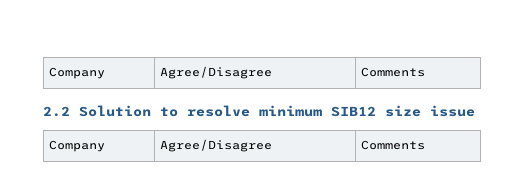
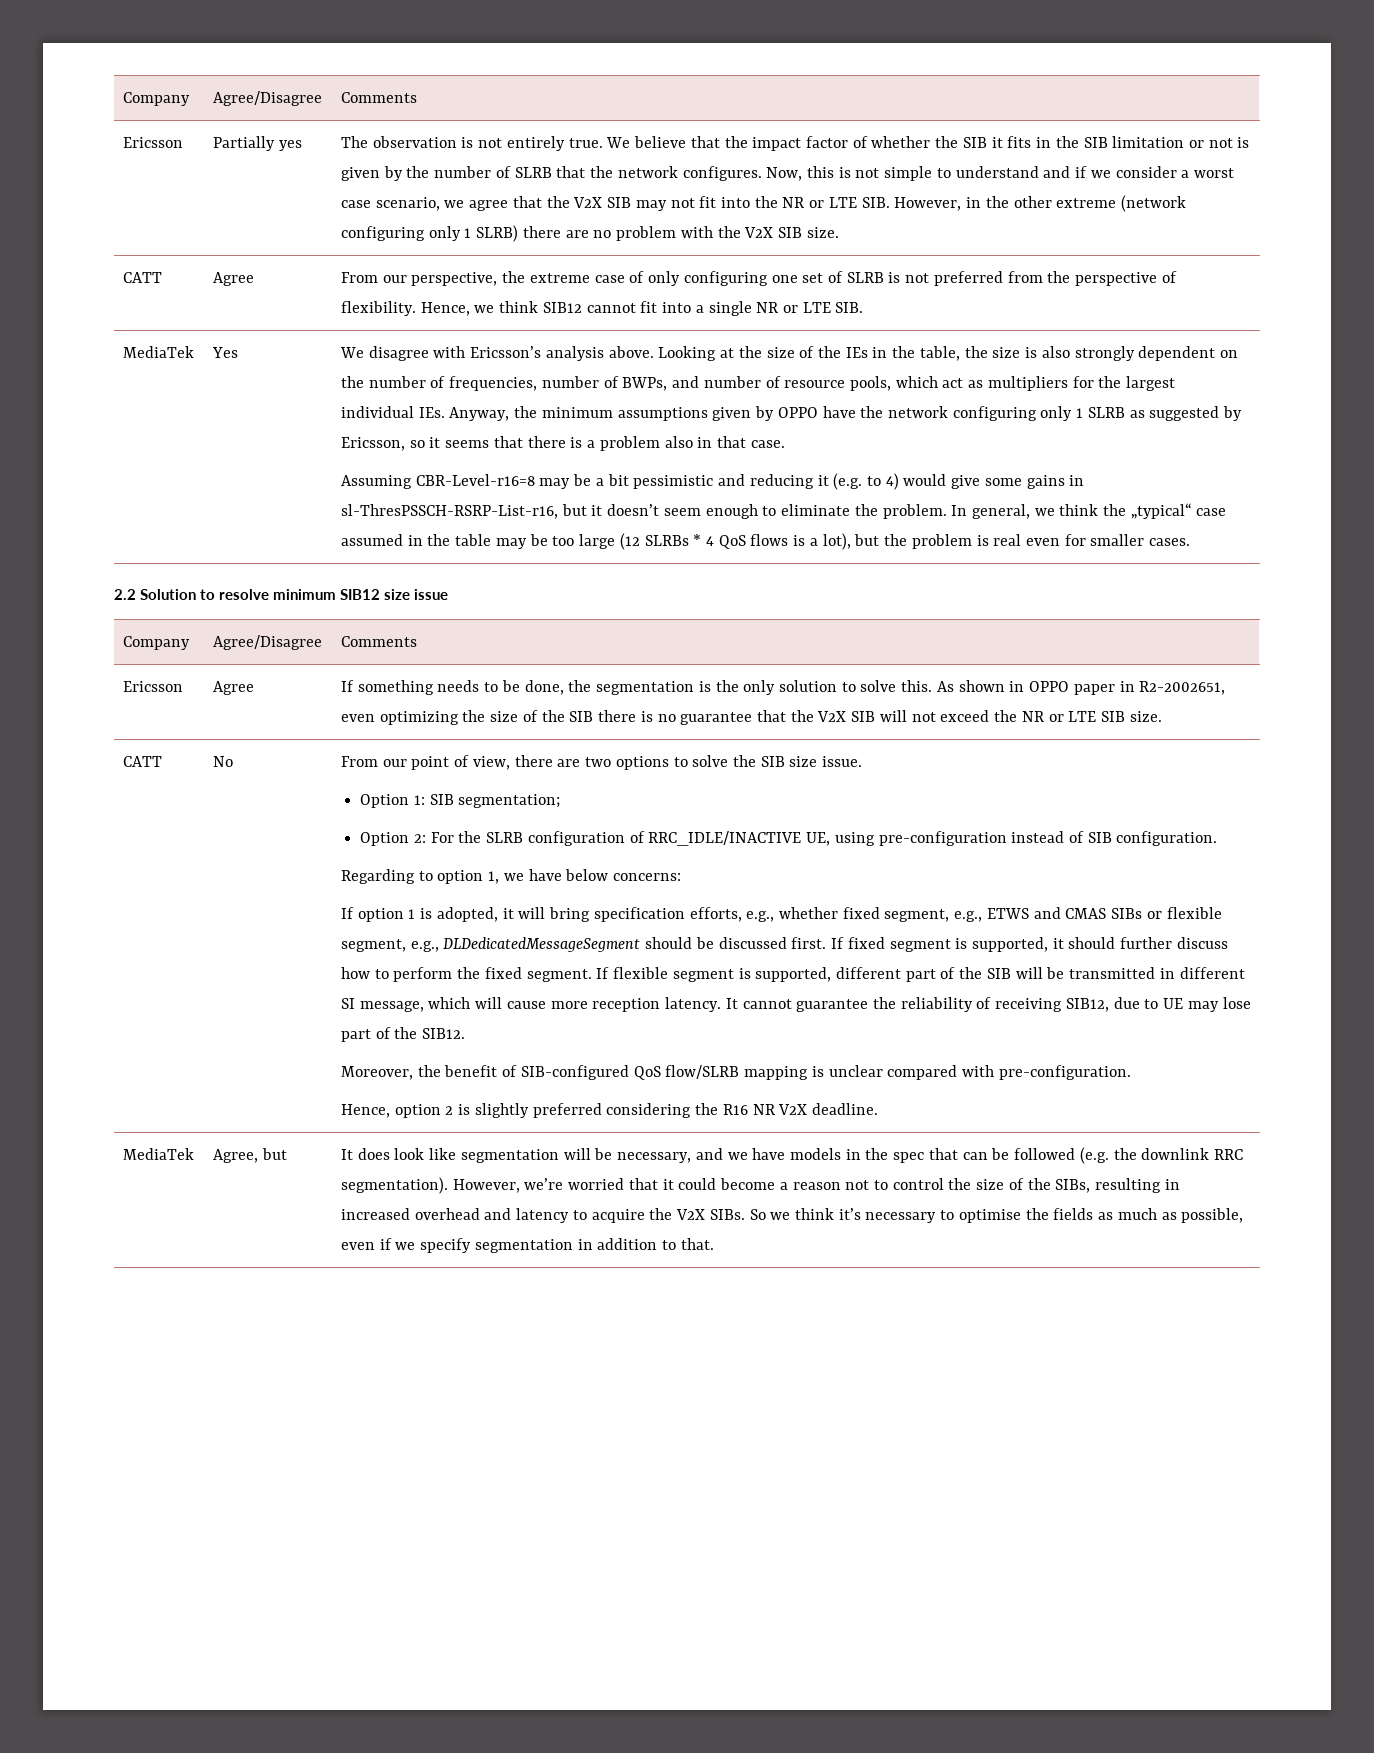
[49,67,106,79] [160,66,273,79] [361,67,426,77] Company | Agree/Disagree | Comments -> [123,92,191,106] [213,91,323,106] [341,92,418,103] [123,137,184,148] [213,136,302,151] [341,136,1250,151] [341,166,1234,181] [341,195,1186,212] [341,225,839,242] [123,272,163,283] [213,272,255,286] [341,271,1177,286] [341,301,864,316] [123,346,195,358] [212,347,239,358] [340,346,1238,361] [341,376,1176,391] [341,406,1243,421] [341,436,785,451] [341,473,1085,490] [341,503,1226,519] [341,533,1191,550] Company | Agree/Disagree | Comments // Ericsson | Partially yes | The observation is not entirely true. We believe that the impact factor of whether the SIB it fits in the SIB limitation or not is given by the number of SLRB that the network configures. Now, this is not simple to understand and if we consider a worst case scenario, we agree that the V2X SIB may not fit into the NR or LTE SIB. However, in the other extreme (network configuring only 1 SLRB) there are no problem with the V2X SIB size. // CATT | Agree | From our perspective, the extreme case of only configuring one set of SLRB is not preferred from the perspective of flexibility. Hence, we think SIB12 cannot fit into a single NR or LTE SIB. // MediaTek | Yes | We disagree with Ericsson’s analysis above. Looking at the size of the IEs in the table, the size is also strongly dependent on the number of frequencies, number of BWPs, and number of resource pools, which act as multipliers for the largest individual IEs. Anyway, the minimum assumptions given by OPPO have the network configuring only 1 SLRB as suggested by Ericsson, so it seems that there is a problem also in that case. // Assuming CBR-Level-r16=8 may be a bit pessimistic and reducing it (e.g. to 4) would give some gains in sl-ThresPSSCH-RSRP-List-r16, but it doesn’t seem enough to eliminate the problem. In general, we think the „typical“ case assumed in the table may be too large (12 SLRBs * 4 QoS flows is a lot), but the problem is real even for smaller cases.
(426, 145) none -> [123,681,184,692] [213,681,255,695] [341,680,1226,695] [341,710,1162,725] [123,756,163,767] [213,756,234,767] [341,755,863,770] [360,794,561,808] [360,831,1218,846] [341,869,682,884] [341,907,1222,922] [341,937,1228,952] [341,967,1245,982] [341,997,1251,1012] [341,1027,466,1042] [341,1065,1131,1080] [341,1103,879,1118] [123,1148,195,1160] [213,1148,287,1163] [341,1147,1243,1164] [341,1177,1180,1194] [341,1208,1244,1223] [341,1238,714,1253] // Ericsson | Agree | If something needs to be done, the segmentation is the only solution to solve this. As shown in OPPO paper in R2-2002651, even optimizing the size of the SIB there is no guarantee that the V2X SIB will not exceed the NR or LTE SIB size. // CATT | No | From our point of view, there are two options to solve the SIB size issue. // Option 1: SIB segmentation; // Option 2: For the SLRB configuration of RRC_IDLE/INACTIVE UE, using pre-configuration instead of SIB configuration. // Regarding to option 1, we have below concerns: // If option 1 is adopted, it will bring specification efforts, e.g., whether fixed segment, e.g., ETWS and CMAS SIBs or flexible segment, e.g., DLDedicatedMessageSegment should be discussed first. If fixed segment is supported, it should further discuss how to perform the fixed segment. If flexible segment is supported, different part of the SIB will be transmitted in different SI message, which will cause more reception latency. It cannot guarantee the reliability of receiving SIB12, due to UE may lose part of the SIB12. // Moreover, the benefit of SIB-configured QoS flow/SLRB mapping is unclear compared with pre-configuration. // Hence, option 2 is slightly preferred considering the R16 NR V2X deadline. // MediaTek | Agree, but | It does look like segmentation will be necessary, and we have models in the spec that can be followed (e.g. the downlink RRC segmentation). However, we’re worried that it could become a reason not to control the size of the SIBs, resulting in increased overhead and latency to acquire the V2X SIBs. So we think it’s necessary to optimise the fields as much as possible, even if we specify segmentation in addition to that.

